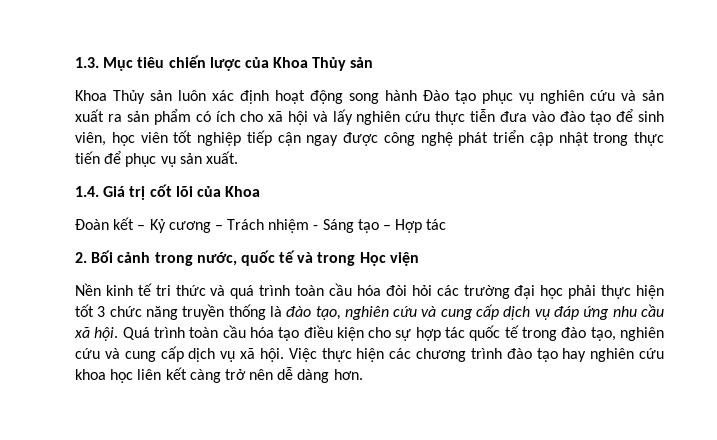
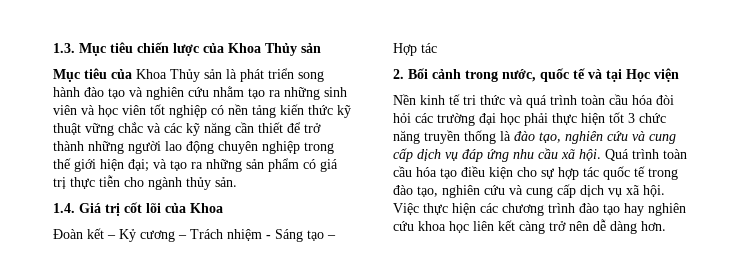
[75,90,664,104] [75,109,664,125] [75,130,664,146] [75,151,238,167] Khoa Thủy sản luôn xác định hoạt động song hành Đào tạo phục vụ nghiên cứu và sản xuất ra sản phẩm có ích cho xã hội và lấy nghiên cứu thực tiễn đưa vào đào tạo để sinh viên, học viên tốt nghiệp tiếp cận ngay được công nghệ phát triển cập nhật trong thực tiến để phục vụ sản xuất. -> [53,68,324,82] [53,86,347,100] [53,104,351,118] [53,122,321,136] [53,141,334,154] [53,158,338,172] [53,175,237,190] Mục tiêu của Khoa Thủy sản là phát triển song hành đào tạo và nghiên cứu nhằm tạo ra những sinh viên và học viên tốt nghiệp có nền tảng kiến thức kỹ thuật vững chắc và các kỹ năng cần thiết để trở thành những người lao động chuyên nghiệp trong thế giới hiện đại; và tạo ra những sản phẩm có giá trị thực tiễn cho ngành thủy sản.
[317,252,356,266] trong -> [606,69,622,82] tại

